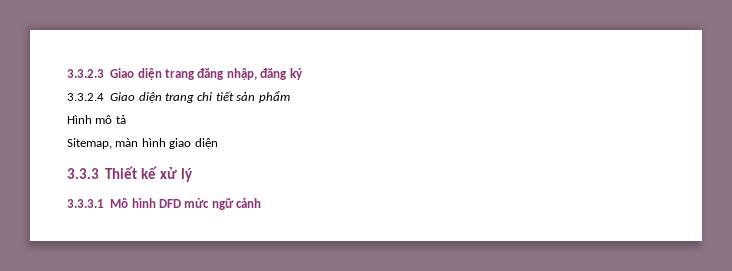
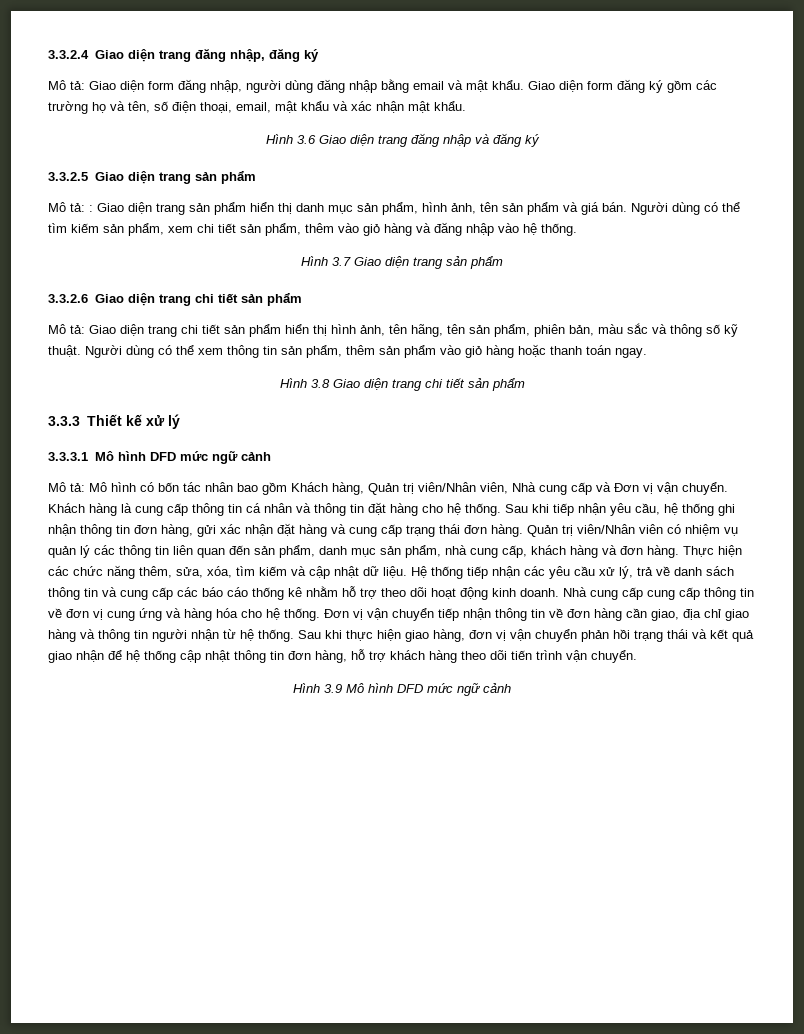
[67,69,104,78] 3.3.2.3 -> [48,50,89,59] 3.3.2.4
[67,91,290,103] [67,115,126,124] [67,138,218,149] 3.3.2.4 Giao diện trang chi tiết sản phẩm // Hình mô tả // Sitemap, màn hình giao diện -> [48,79,717,93] [48,101,466,114] [265,133,540,147] [48,170,256,184] [48,202,740,215] [48,222,577,236] [301,256,503,269] [48,292,302,306] [48,323,738,337] [48,344,647,358] [279,378,525,391] Mô tả: Giao diện form đăng nhập, người dùng đăng nhập bằng email và mật khẩu. Giao diện form đăng ký gồm các trường họ và tên, số điện thoại, email, mật khẩu và xác nhận mật khẩu. // Hình 3.6 Giao diện trang đăng nhập và đăng ký // 3.3.2.5 Giao diện trang sản phẩm // Mô tả: : Giao diện trang sản phẩm hiển thị danh mục sản phẩm, hình ảnh, tên sản phẩm và giá bán. Người dùng có thể tìm kiếm sản phẩm, xem chi tiết sản phẩm, thêm vào giỏ hàng và đăng nhập vào hệ thống. // Hình 3.7 Giao diện trang sản phẩm // 3.3.2.6 Giao diện trang chi tiết sản phẩm // Mô tả: Giao diện trang chi tiết sản phẩm hiển thị hình ảnh, tên hãng, tên sản phẩm, phiên bản, màu sắc và thông số kỹ thuật. Người dùng có thể xem thông tin sản phẩm, thêm sản phẩm vào giỏ hàng hoặc thanh toán ngay. // Hình 3.8 Giao diện trang chi tiết sản phẩm
(262, 203) none -> [48,482,728,495] [48,502,735,516] [48,523,738,537] [48,545,742,558] [48,565,734,579] [48,586,754,600] [48,608,749,621] [48,629,754,642] [48,649,637,663] [293,683,511,696] // Mô tả: Mô hình có bốn tác nhân bao gồm Khách hàng, Quản trị viên/Nhân viên, Nhà cung cấp và Đơn vị vận chuyển. Khách hàng là cung cấp thông tin cá nhân và thông tin đặt hàng cho hệ thống. Sau khi tiếp nhận yêu cầu, hệ thống ghi nhận thông tin đơn hàng, gửi xác nhận đặt hàng và cung cấp trạng thái đơn hàng. Quản trị viên/Nhân viên có nhiệm vụ quản lý các thông tin liên quan đến sản phẩm, danh mục sản phẩm, nhà cung cấp, khách hàng và đơn hàng. Thực hiện các chức năng thêm, sửa, xóa, tìm kiếm và cập nhật dữ liệu. Hệ thống tiếp nhận các yêu cầu xử lý, trả về danh sách thông tin và cung cấp các báo cáo thống kê nhằm hỗ trợ theo dõi hoạt động kinh doanh. Nhà cung cấp cung cấp thông tin về đơn vị cung ứng và hàng hóa cho hệ thống. Đơn vị vận chuyển tiếp nhận thông tin về đơn hàng cần giao, địa chỉ giao hàng và thông tin người nhận từ hệ thống. Sau khi thực hiện giao hàng, đơn vị vận chuyển phản hồi trạng thái và kết quả giao nhận để hệ thống cập nhật thông tin đơn hàng, hỗ trợ khách hàng theo dõi tiến trình vận chuyển. // Hình 3.9 Mô hình DFD mức ngữ cảnh

